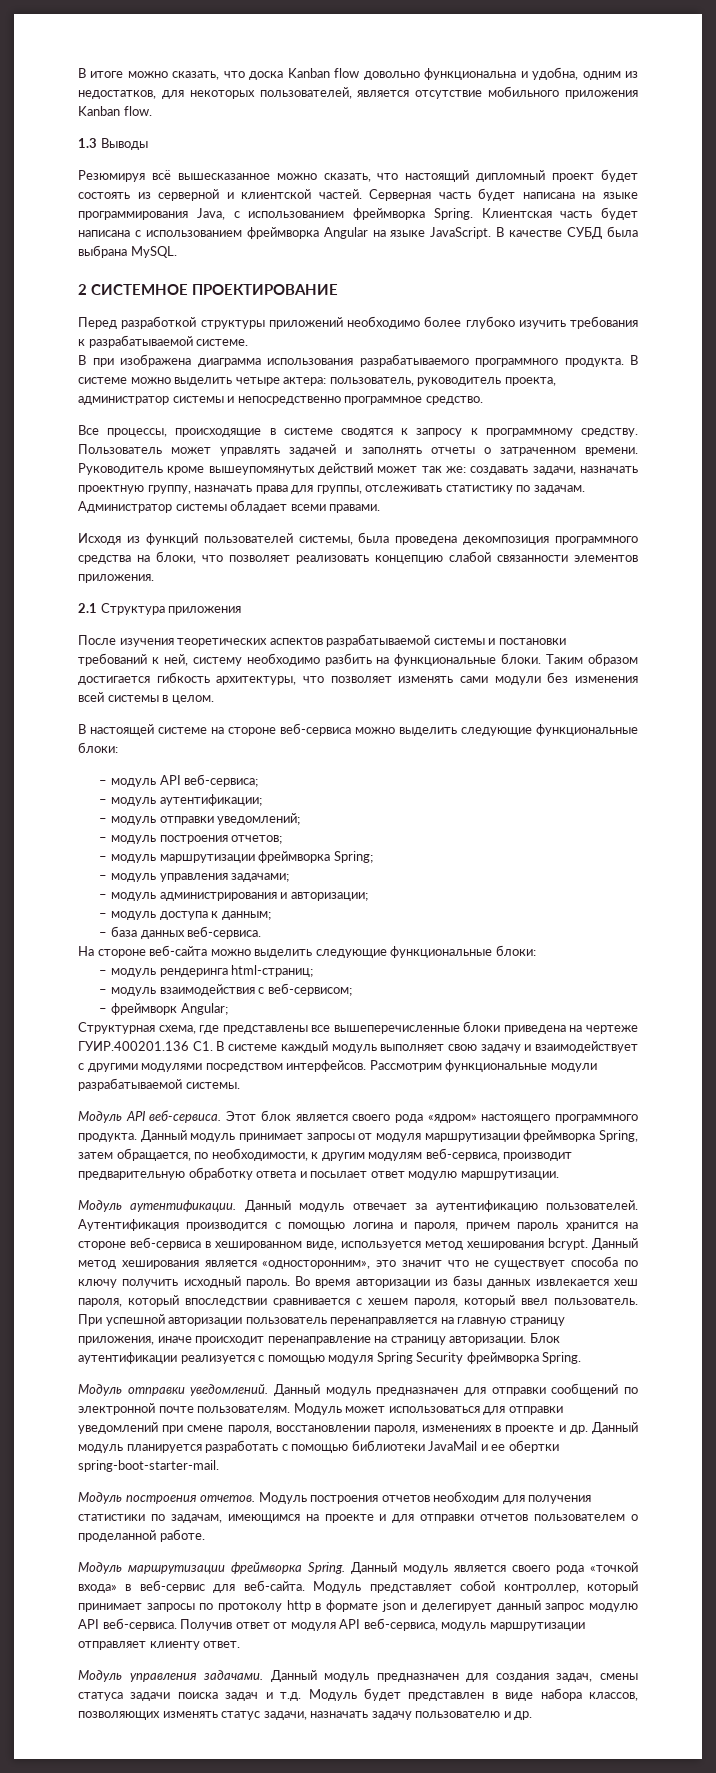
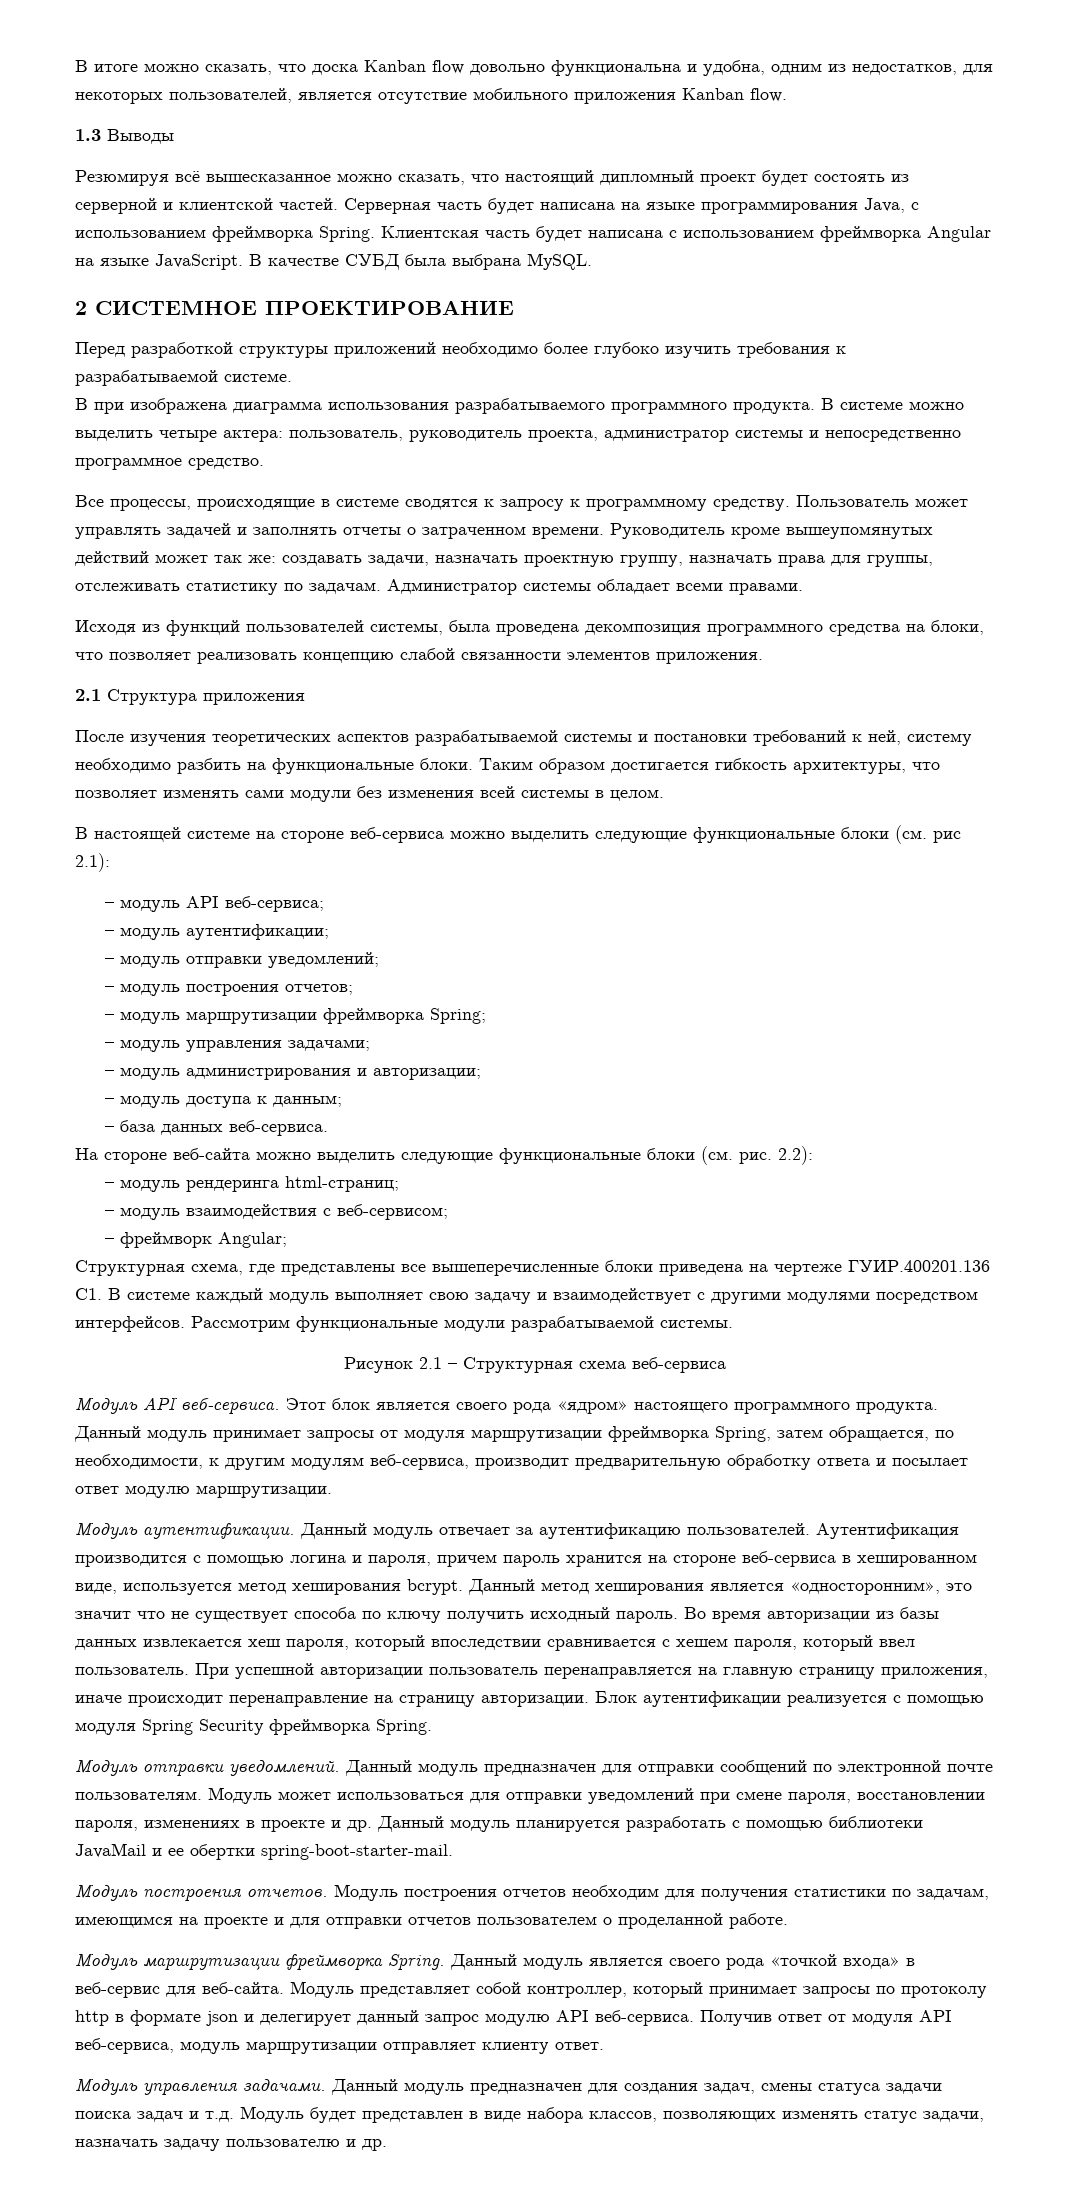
[78,742,118,753] блоки: -> [841,825,961,844] [75,853,110,872] блоки (см. рис 2.1):
[495,945,536,956] блоки: -> [647,1146,813,1165] блоки (см. рис. 2.2):
(240, 1085) none -> [343,1357,726,1373] // Рисунок 2.1 – Структурная схема веб-сервиса

